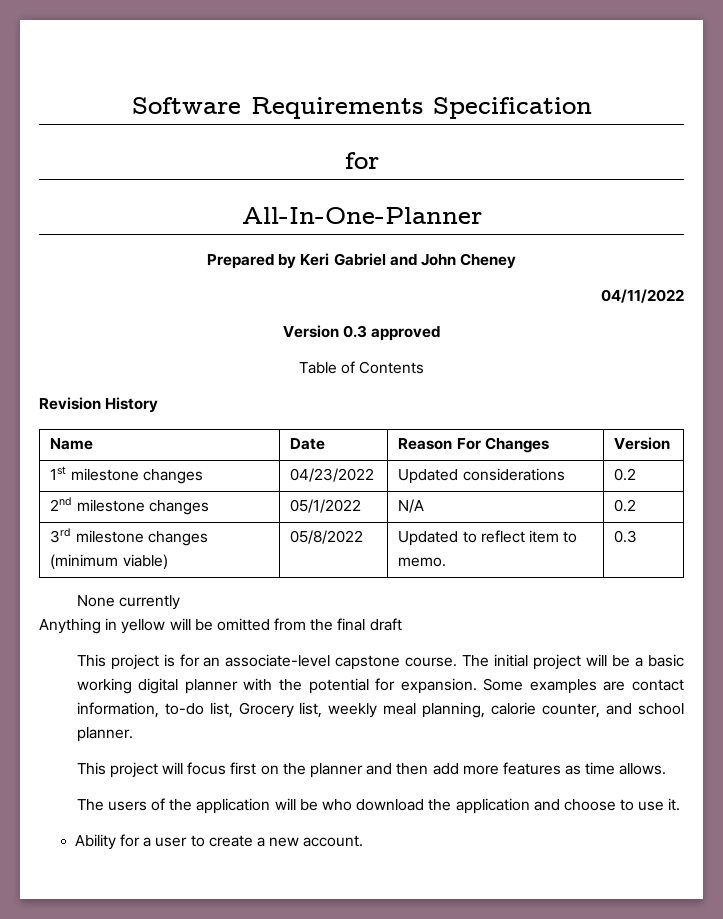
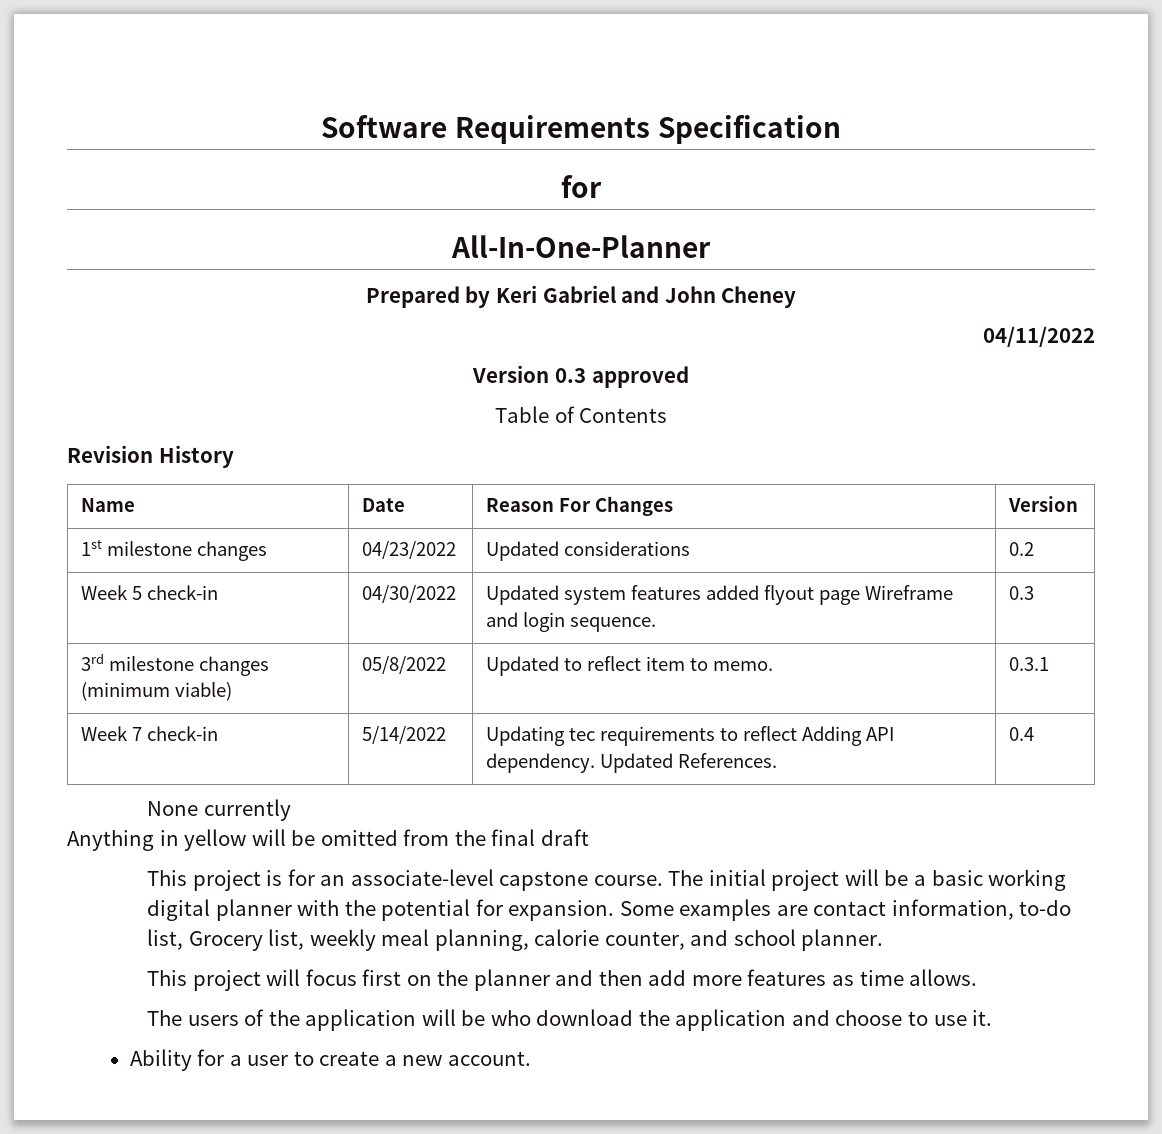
[50,497,209,515] [290,499,362,513] [398,499,425,513] [614,499,637,512] 2nd milestone changes | 05/1/2022 | N/A | 0.2 -> [81,585,219,600] [362,585,457,603] [486,585,954,605] [486,612,657,632] [1009,586,1035,600] Week 5 check-in | 04/30/2022 | Updated system features added flyout page Wireframe and login sequence. | 0.3
[614,530,638,543] 0.3 -> [1009,657,1050,671] [81,726,219,741] [362,726,447,744] [486,726,895,746] [486,753,778,773] [1009,727,1035,741] 0.3.1 // Week 7 check-in | 5/14/2022 | Updating tec requirements to reflect Adding API dependency. Updated References. | 0.4

